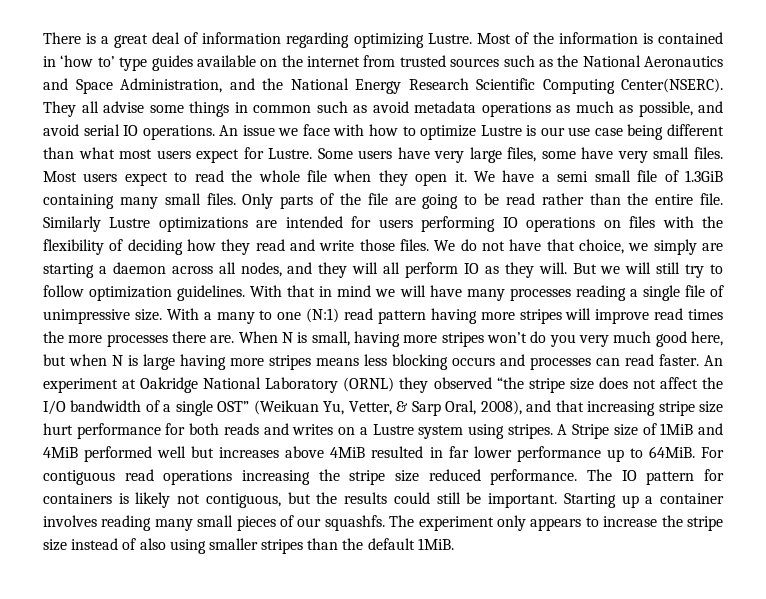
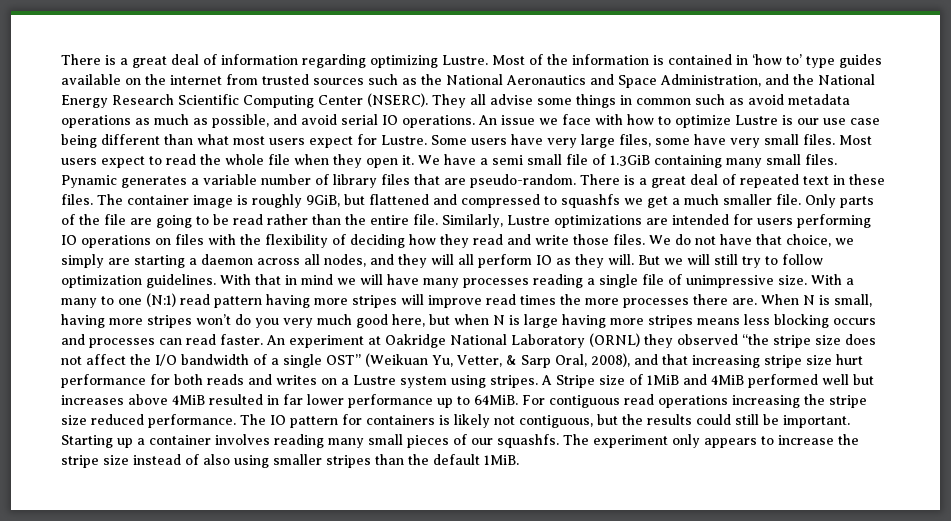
[621,78,723,93] Center(NSERC). -> [318,93,428,107] Center (NSERC).
(236, 199) none -> [61,174,885,188] [61,194,801,208] Pynamic generates a variable number of library files that are pseudo-random. There is a great deal of repeated text in these files. The container image is roughly 9GiB, but flattened and compressed to squashfs we get a much smaller file.
[43,216,101,232] Similarly -> [442,214,503,228] Similarly,

